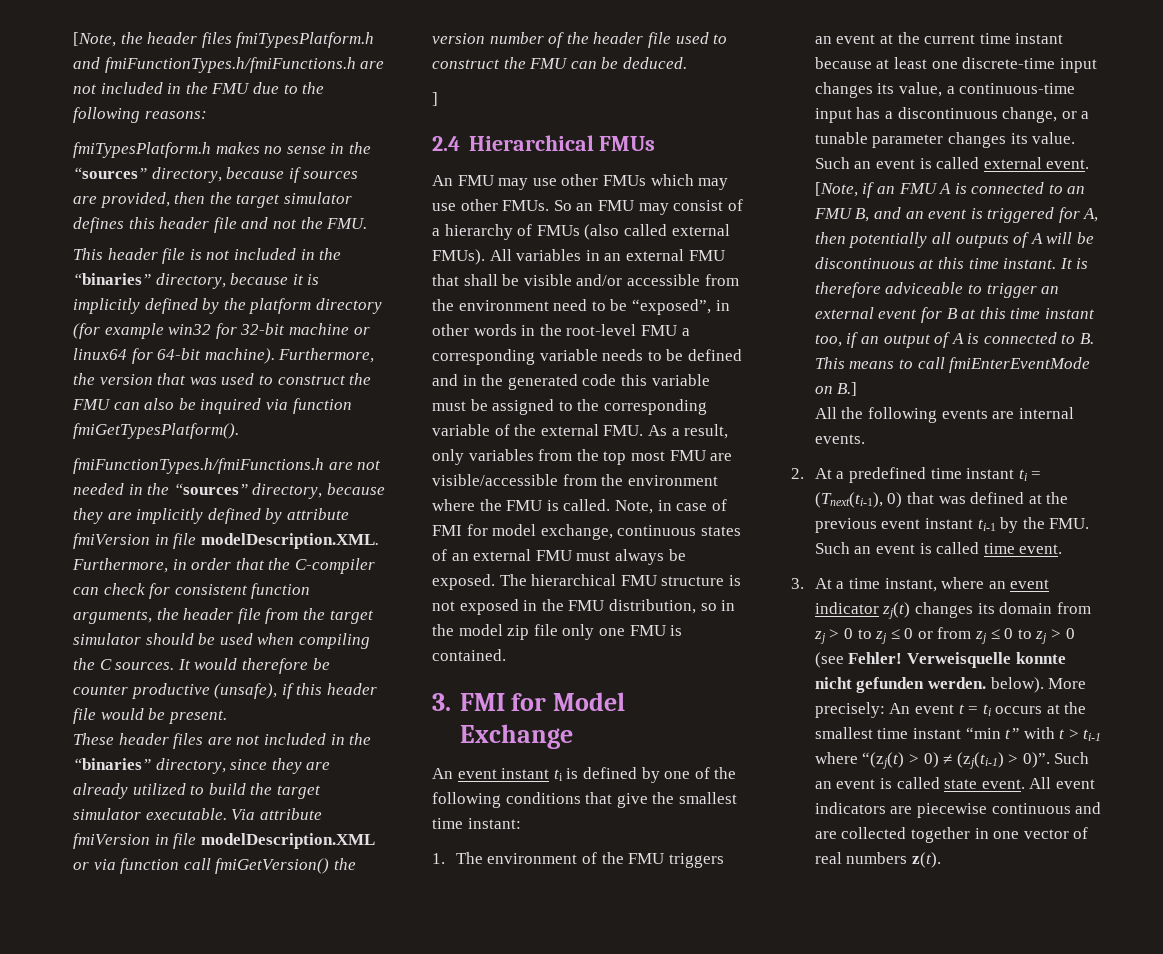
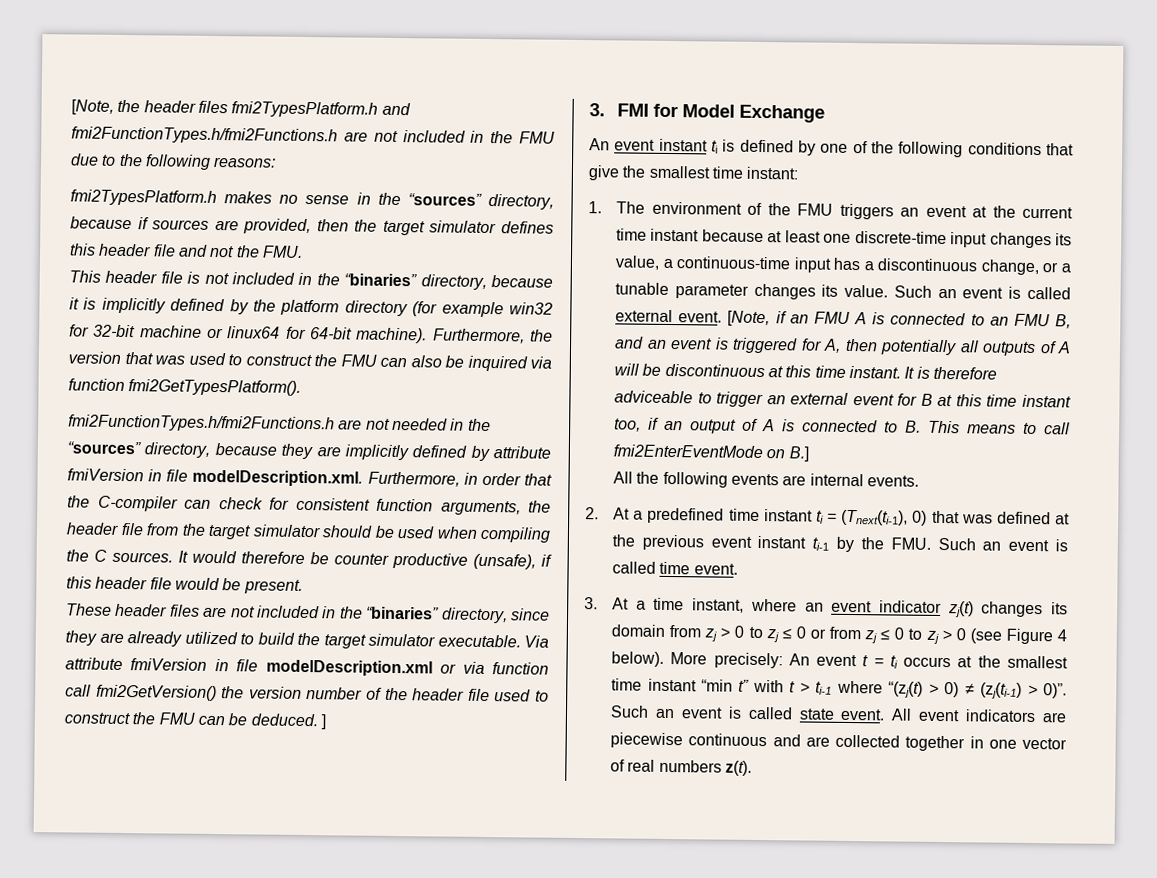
[236,32,375,48] [73,57,356,73] fmiTypesPlatform.h and fmiFunctionTypes.h/fmiFunctions.h -> [231,101,411,118] [71,126,338,145] fmi2TypesPlatform.h and fmi2FunctionTypes.h/fmi2Functions.h
[73,142,211,158] fmiTypesPlatform.h -> [70,189,217,207] fmi2TypesPlatform.h
[73,423,239,439] [73,458,324,474] fmiGetTypesPlatform(). // fmiFunctionTypes.h/fmiFunctions.h -> [128,379,302,396] [68,414,335,433] fmi2GetTypesPlatform(). // fmi2FunctionTypes.h/fmi2Functions.h
[200,533,379,549] modelDescription.XML. -> [192,469,364,487] modelDescription.xml.
[200,833,375,849] modelDescription.XML -> [265,659,433,677] modelDescription.xml
[215,858,330,874] fmiGetVersion() -> [95,684,217,702] fmi2GetVersion()
(687, 63) // -> (318, 720) none
[432,135,656,151] [432,174,729,190] [432,199,743,215] [432,224,730,240] [432,249,725,265] [432,274,739,286] [432,299,730,315] [432,324,690,336] [432,349,742,365] [432,374,710,390] [432,399,707,415] [432,424,729,439] [432,449,733,465] [432,474,718,486] [432,499,727,514] [432,524,741,540] [432,549,686,565] [432,574,741,590] [432,599,736,615] [432,624,683,640] [432,649,506,661] // 2.4 Hierarchical FMUs // An FMU may use other FMUs which may use other FMUs. So an FMU may consist of a hierarchy of FMUs (also called external FMUs). All variables in an external FMU that shall be visible and/or accessible from the environment need to be “exposed”, in other words in the root-level FMU a corresponding variable needs to be defined and in the generated code this variable must be assigned to the corresponding variable of the external FMU. As a result, only variables from the top most FMU are visible/accessible from the environment where the FMU is called. Note, in case of FMI for model exchange, continuous states of an external FMU must always be exposed. The hierarchical FMU structure is not exposed in the FMU distribution, so in the model zip file only one FMU is contained. -> (326, 722) none
[949,357,1091,373] fmiEnterEventMode -> [613,444,764,459] fmi2EnterEventMode
[848,652,1066,668] [814,677,986,693] Fehler! Verweisquelle konnte nicht gefunden werden. -> [1005,628,1067,645] Figure 4

